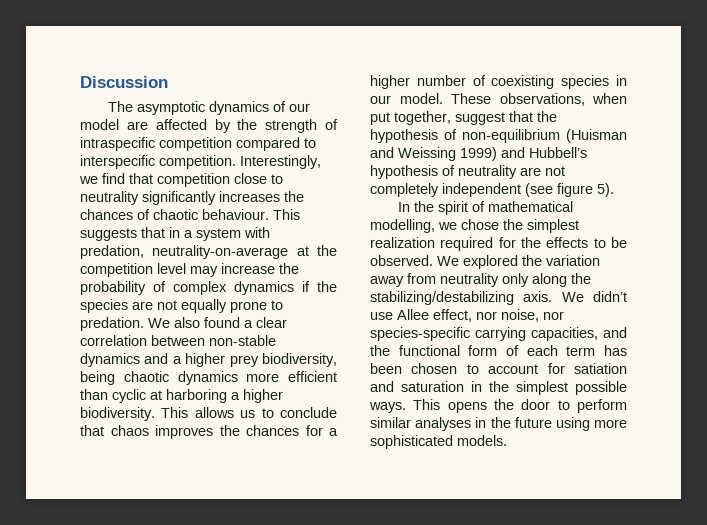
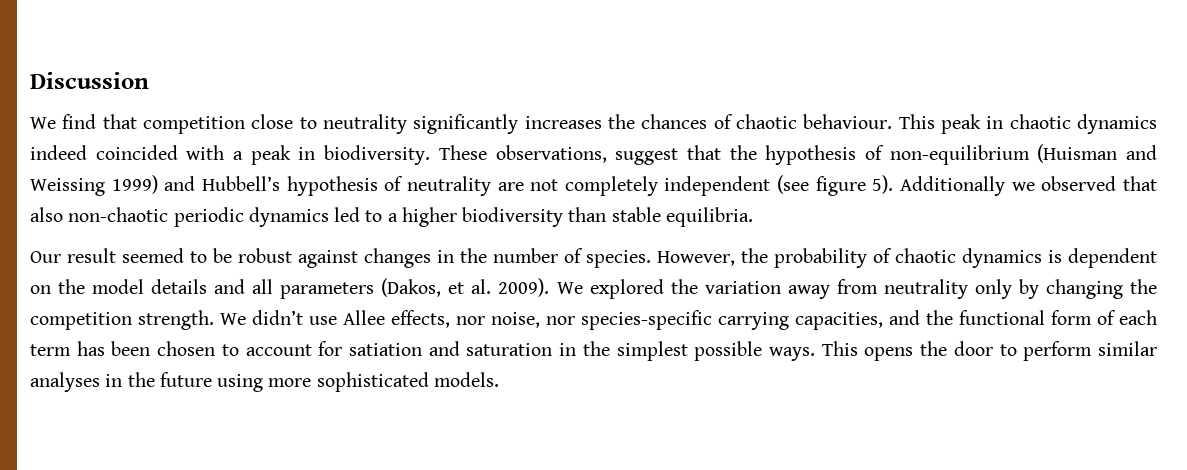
[108,101,311,115] [80,119,338,133] [80,137,316,151] [80,155,321,169] [79,176,98,184] The asymptotic dynamics of our model are affected by the strength of intraspecific competition compared to interspecific competition. Interestingly, we -> [30,117,56,129] We
[80,227,270,241] [80,245,337,259] [80,263,299,277] [80,281,337,295] [80,299,283,313] [80,317,287,331] [80,335,276,346] [80,353,337,367] [80,371,337,385] [80,389,283,403] [80,407,337,421] [80,425,338,439] [370,75,627,89] [370,93,627,106] [370,111,451,125] suggests that in a system with predation, neutrality-on-average at the competition level may increase the probability of complex dynamics if the species are not equally prone to predation. We also found a clear correlation between non-stable dynamics and a higher prey biodiversity, being chaotic dynamics more efficient than cyclic at harboring a higher biodiversity. This allows us to conclude that chaos improves the chances for a higher number of coexisting species in our model. These observations, when put together, -> [941,114,1158,134] [30,145,607,165] peak in chaotic dynamics indeed coincided with a peak in biodiversity. These observations,
[398,201,574,215] [370,219,579,233] [370,237,627,251] [370,255,433,266] // In the spirit of mathematical modelling, we chose the simplest realization required for the effects to be observed. -> [900,176,1157,196] [30,207,753,227] [30,248,1157,268] [30,278,550,299] Additionally we observed that also non-chaotic periodic dynamics led to a higher biodiversity than stable equilibria. // Our result seemed to be robust against changes in the number of species. However, the probability of chaotic dynamics is dependent on the model details and all parameters (Dakos, et al. 2009).
[532,273,591,287] [370,291,553,305] along the stabilizing/destabilizing axis. -> [1018,279,1157,299] [30,310,214,330] by changing the competition strength.
[433,309,472,322] effect, -> [391,310,450,328] effects,

